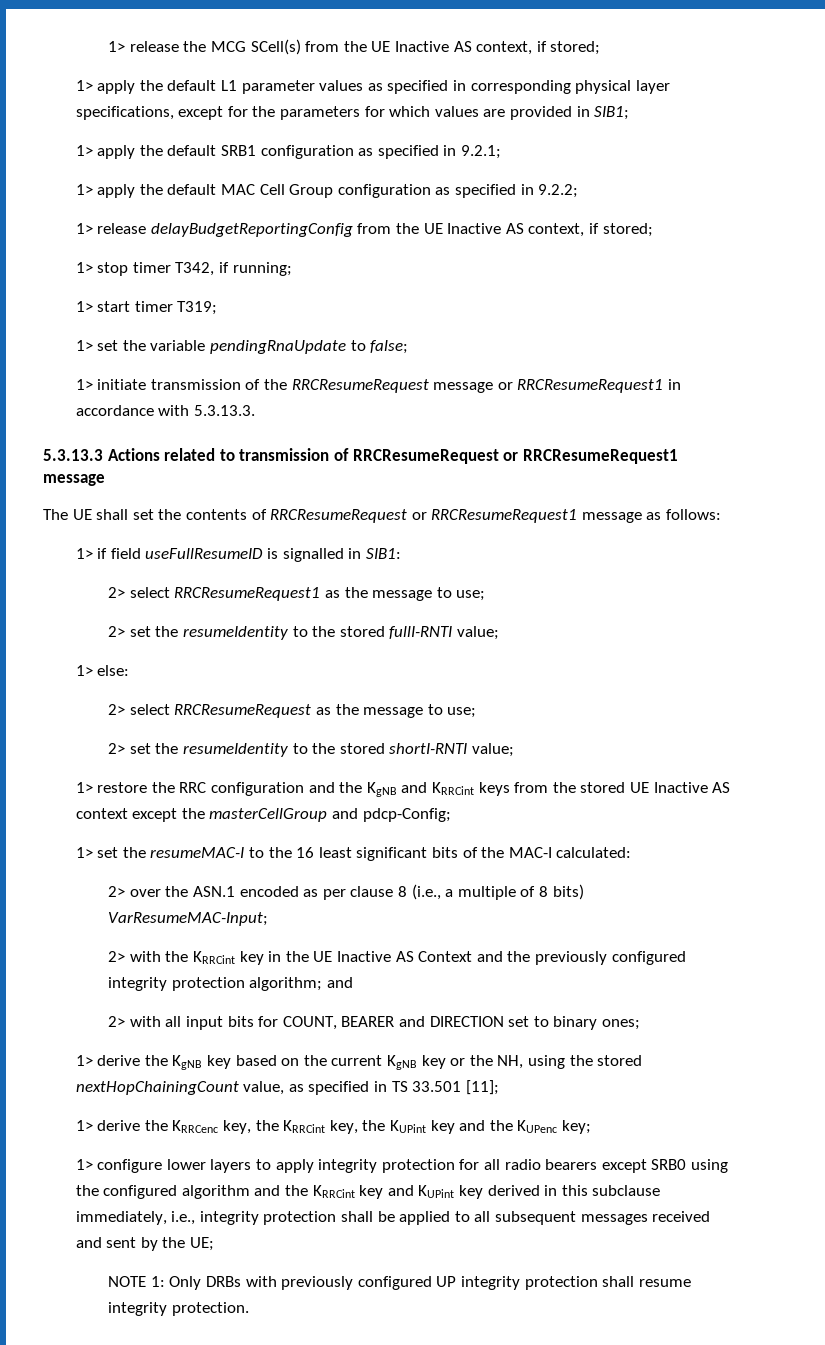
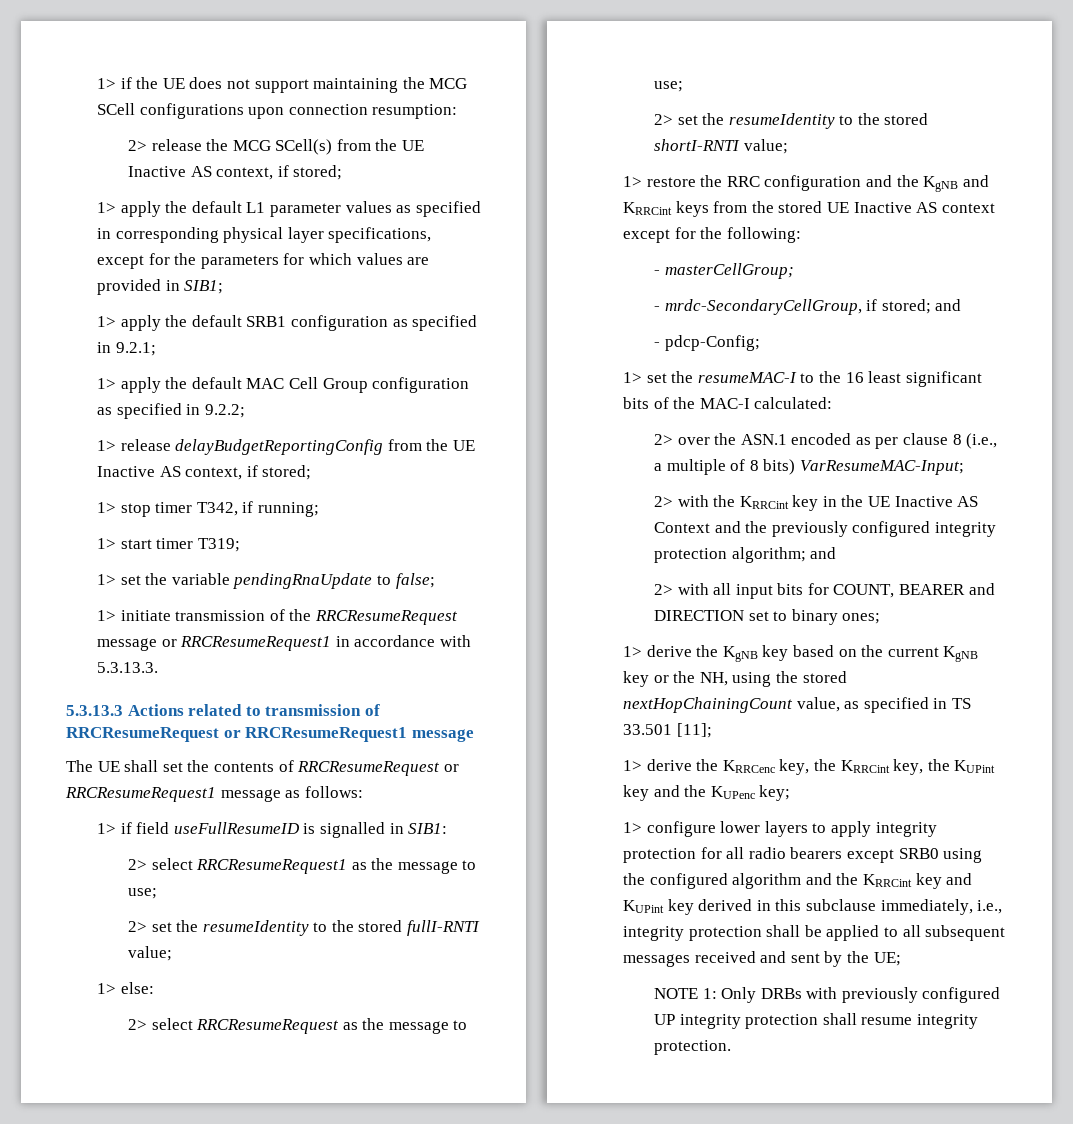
[108,41,126,52] 1> -> [96,77,468,93] [96,103,458,119] [127,140,147,151] 1> if the UE does not support maintaining the MCG SCell configurations upon connection resumption: // 2>
[181,808,359,822] the masterCellGroup and -> [674,227,801,243] [653,263,794,279] [653,299,962,315] [653,342,660,347] for the following: // - masterCellGroup; // - mrdc-SecondaryCellGroup, if stored; and // -

